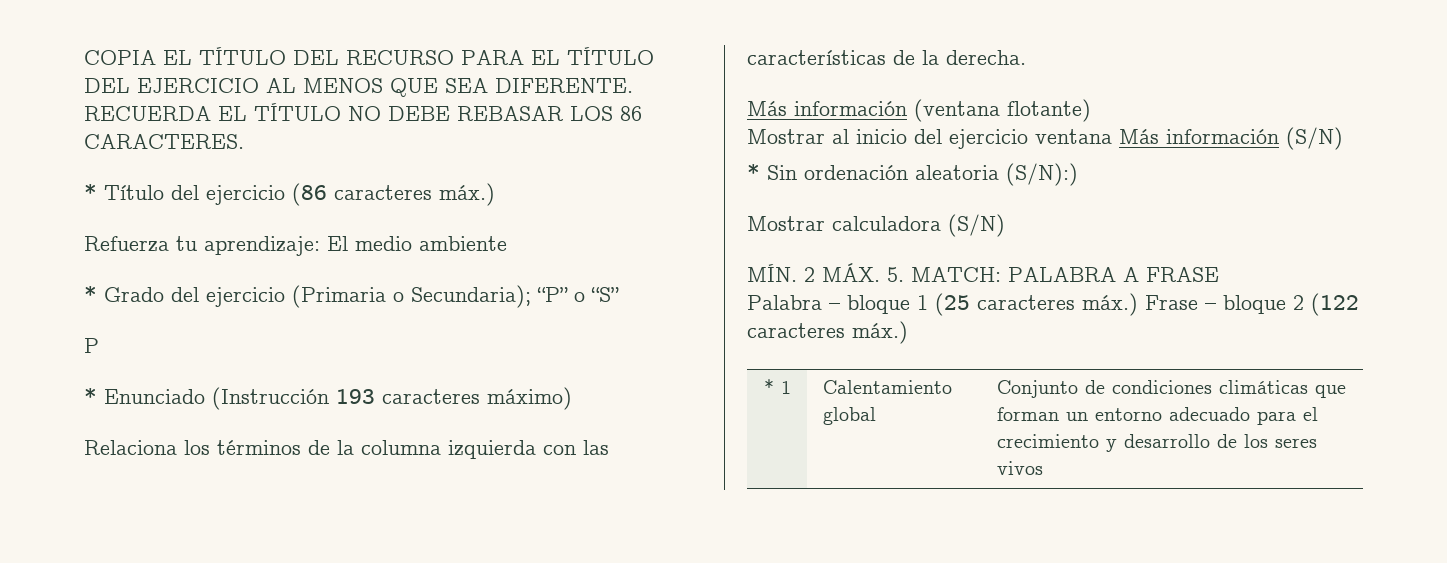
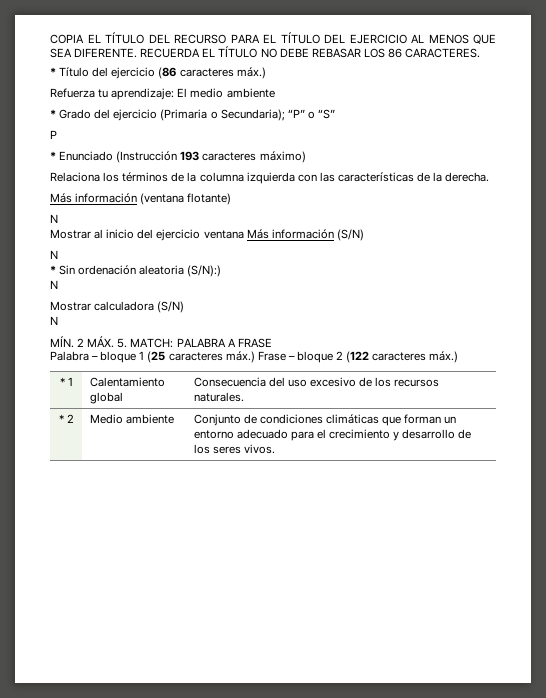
(1091, 110) none -> [50,214,58,223] // N
(1343, 138) none -> [50,250,58,259] // N
(1078, 174) none -> [50,280,58,289] // N
(1005, 225) none -> [50,316,58,325] // N
(877, 416) none -> [193,377,440,387] [193,392,244,402] [58,414,75,423] [89,414,174,424] | Consecuencia del uso excesivo de los recursos naturales. // * 2 | Medio ambiente
[997,461,1044,475] vivos -> [243,444,275,454] vivos.

